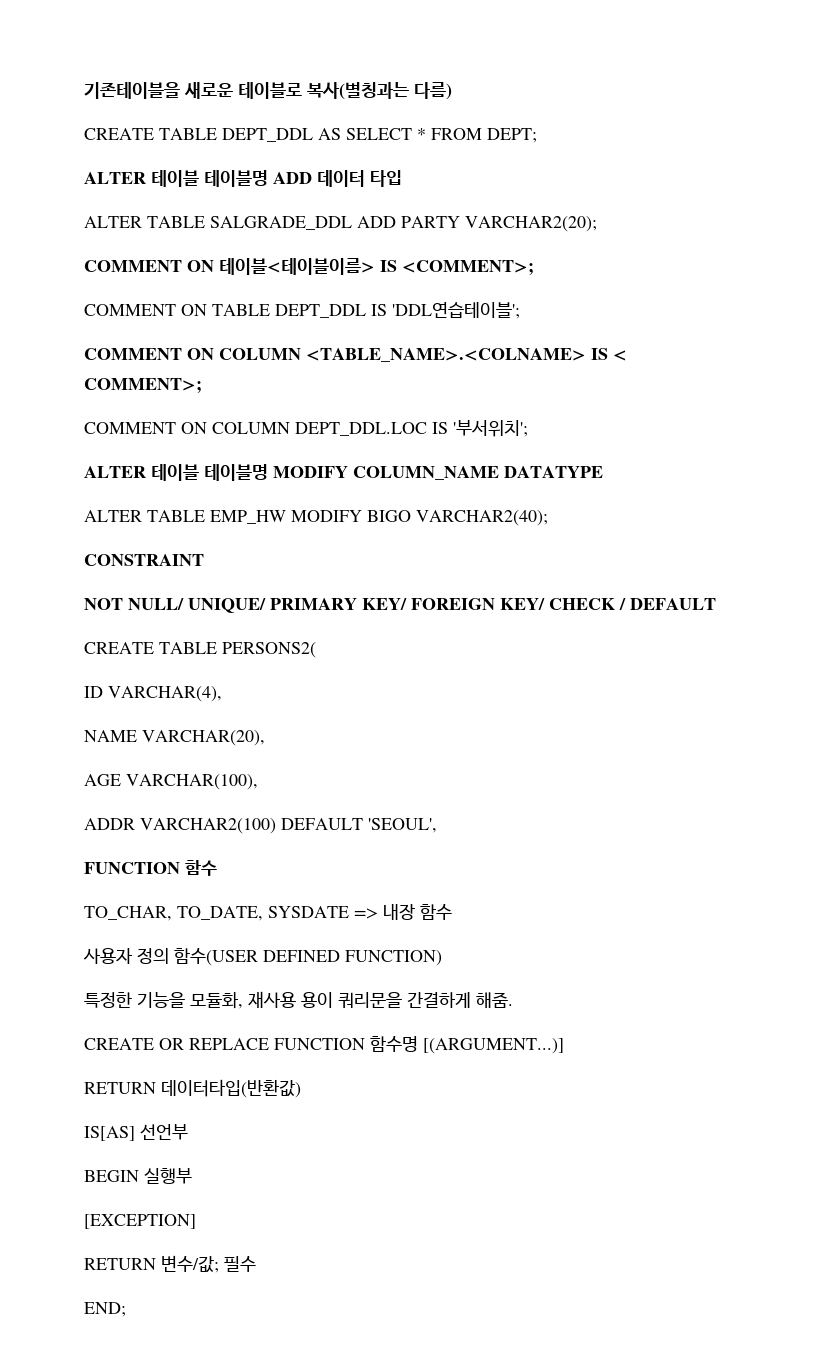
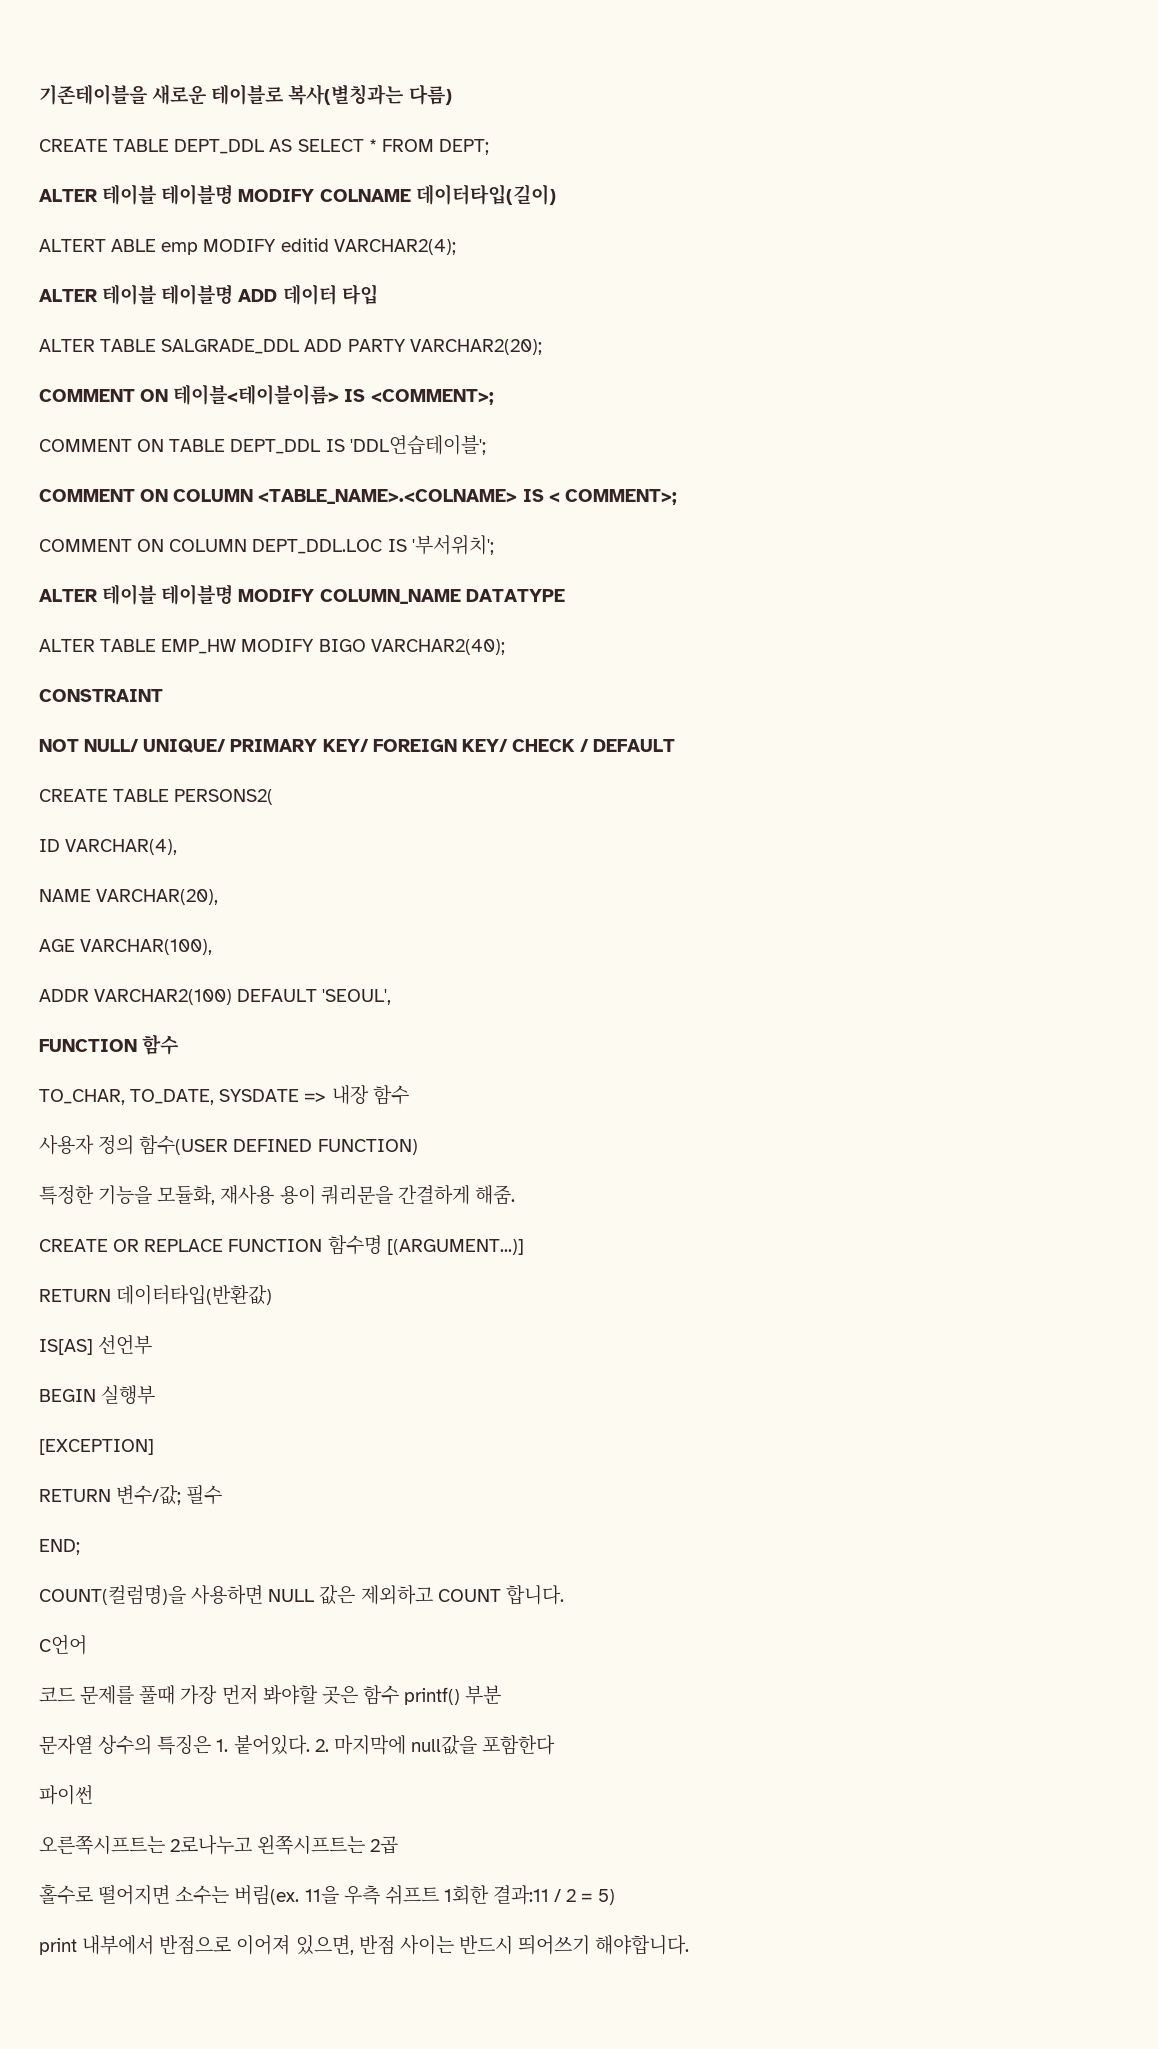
(537, 135) none -> [39,184,556,205] [39,238,456,255] // ALTER 테이블 테이블명 MODIFY COLNAME 데이터타입(길이) // ALTERT ABLE emp MODIFY editid VARCHAR2(4);
(126, 1309) none -> [39,1585,564,1605] [39,1634,87,1655] [39,1685,502,1705] [39,1735,556,1755] [39,1785,93,1805] [39,1835,399,1855] [39,1884,615,1905] [39,1935,690,1955] // COUNT(컬럼명)을 사용하면 NULL 값은 제외하고 COUNT 합니다. // C언어 // 코드 문제를 풀때 가장 먼저 봐야할 곳은 함수 printf() 부분 // 문자열 상수의 특징은 1. 붙어있다. 2. 마지막에 null값을 포함한다 // 파이썬 // 오른쪽시프트는 2로나누고 왼쪽시프트는 2곱 // 홀수로 떨어지면 소수는 버림(ex. 11을 우측 쉬프트 1회한 결과:11 / 2 = 5) // print 내부에서 반점으로 이어져 있으면, 반점 사이는 반드시 띄어쓰기 해야합니다.

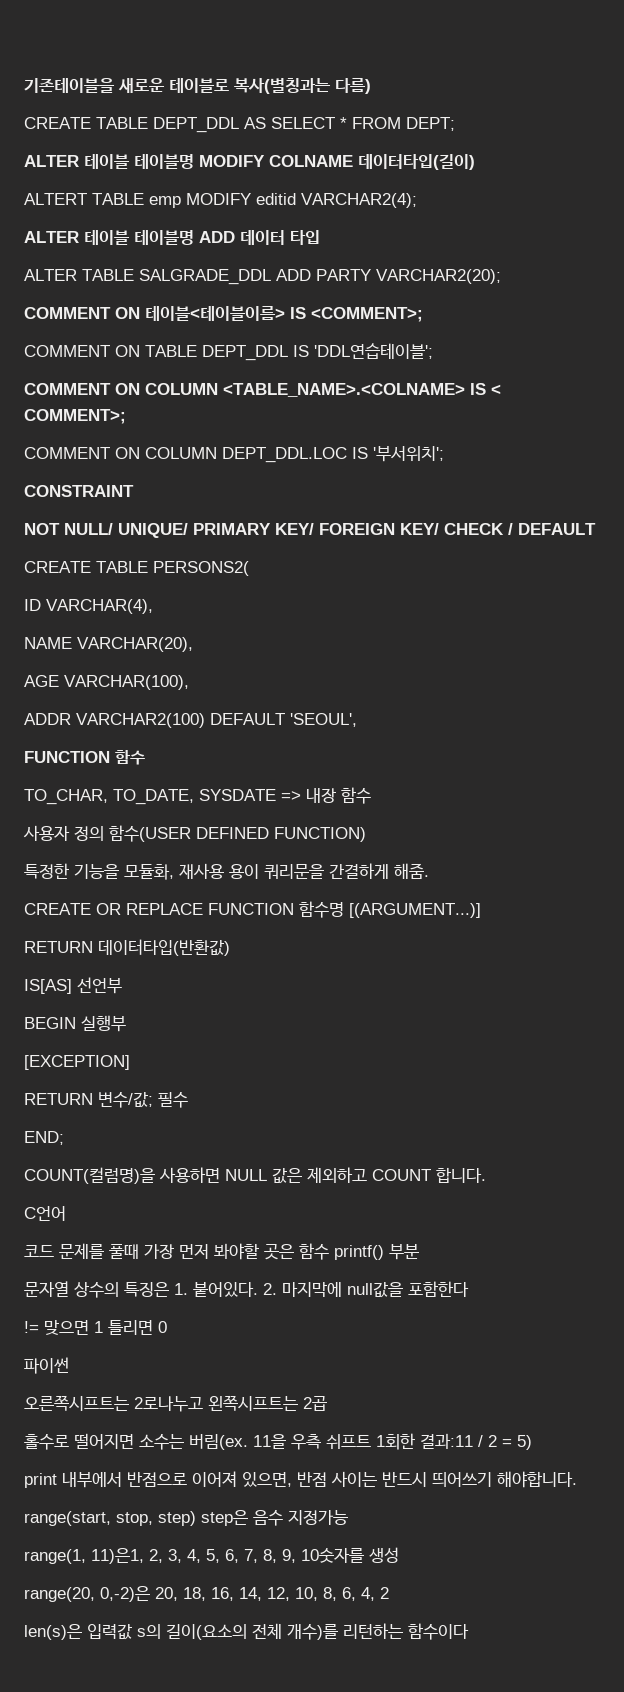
[111,239,157,252] ABLE -> [92,193,144,205] TABLE
[39,584,565,605] [39,639,505,655] // ALTER 테이블 테이블명 MODIFY COLUMN_NAME DATATYPE // ALTER TABLE EMP_HW MODIFY BIGO VARCHAR2(40); -> (444, 454) none
(556, 1745) none -> [24,1320,167,1335] // != 맞으면 1 틀리면 0
(690, 1945) none -> [24,1510,348,1526] [24,1547,399,1564] [24,1586,389,1602] [24,1623,469,1640] // range(start, stop, step) step은 음수 지정가능 // range(1, 11)은1, 2, 3, 4, 5, 6, 7, 8, 9, 10숫자를 생성 // range(20, 0,-2)은 20, 18, 16, 14, 12, 10, 8, 6, 4, 2 // len(s)은 입력값 s의 길이(요소의 전체 개수)를 리턴하는 함수이다

